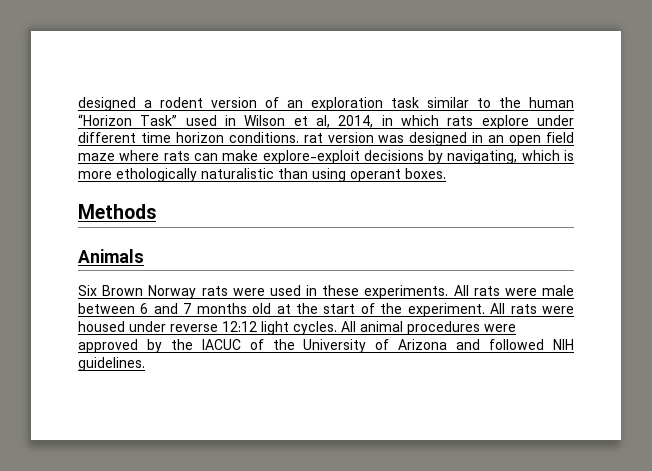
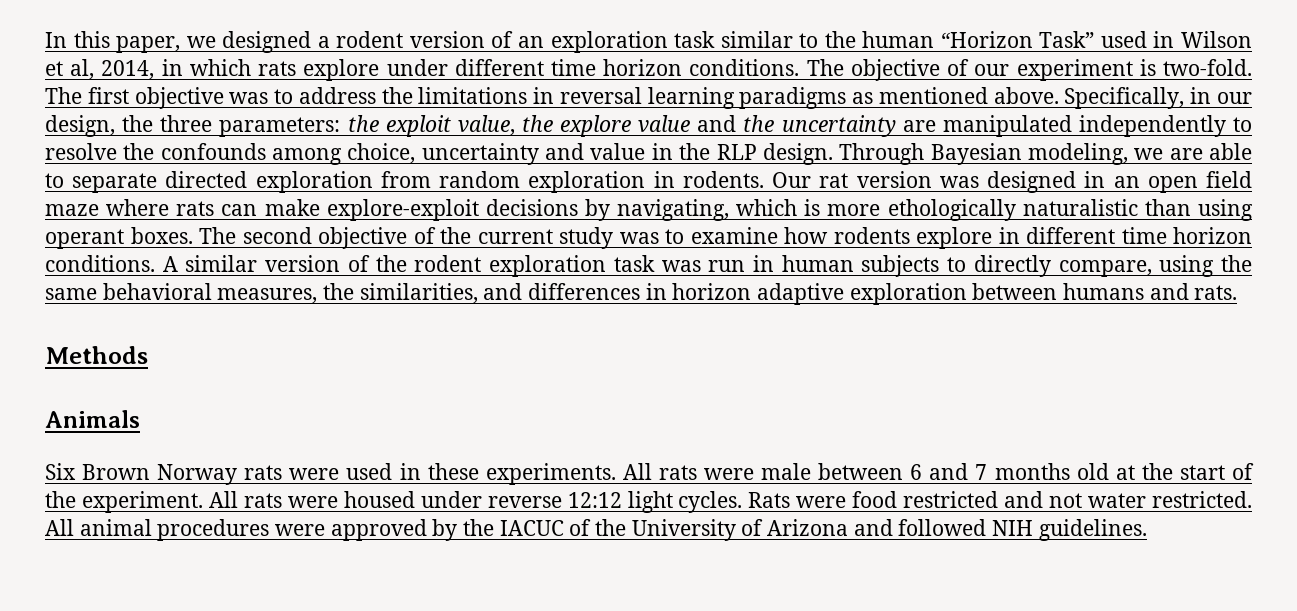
(78, 104) none -> [45,31,216,53] In this paper, we
(299, 137) none -> [806,59,1252,81] [45,87,1252,109] [45,115,1252,137] [45,143,1252,165] [45,171,812,193] The objective of our experiment is two-fold. The first objective was to address the limitations in reversal learning paradigms as mentioned above. Specifically, in our design, the three parameters: the exploit value, the explore value and the uncertainty are manipulated independently to resolve the confounds among choice, uncertainty and value in the RLP design. Through Bayesian modeling, we are able to separate directed exploration from random exploration in rodents. Our
(446, 173) none -> [199,227,1252,249] [45,255,1252,277] [45,283,1238,305] The second objective of the current study was to examine how rodents explore in different time horizon conditions. A similar version of the rodent exploration task was run in human subjects to directly compare, using the same behavioral measures, the similarities, and differences in horizon adaptive exploration between humans and rats.
(337, 328) none -> [748,491,1252,508] Rats were food restricted and not water restricted.

